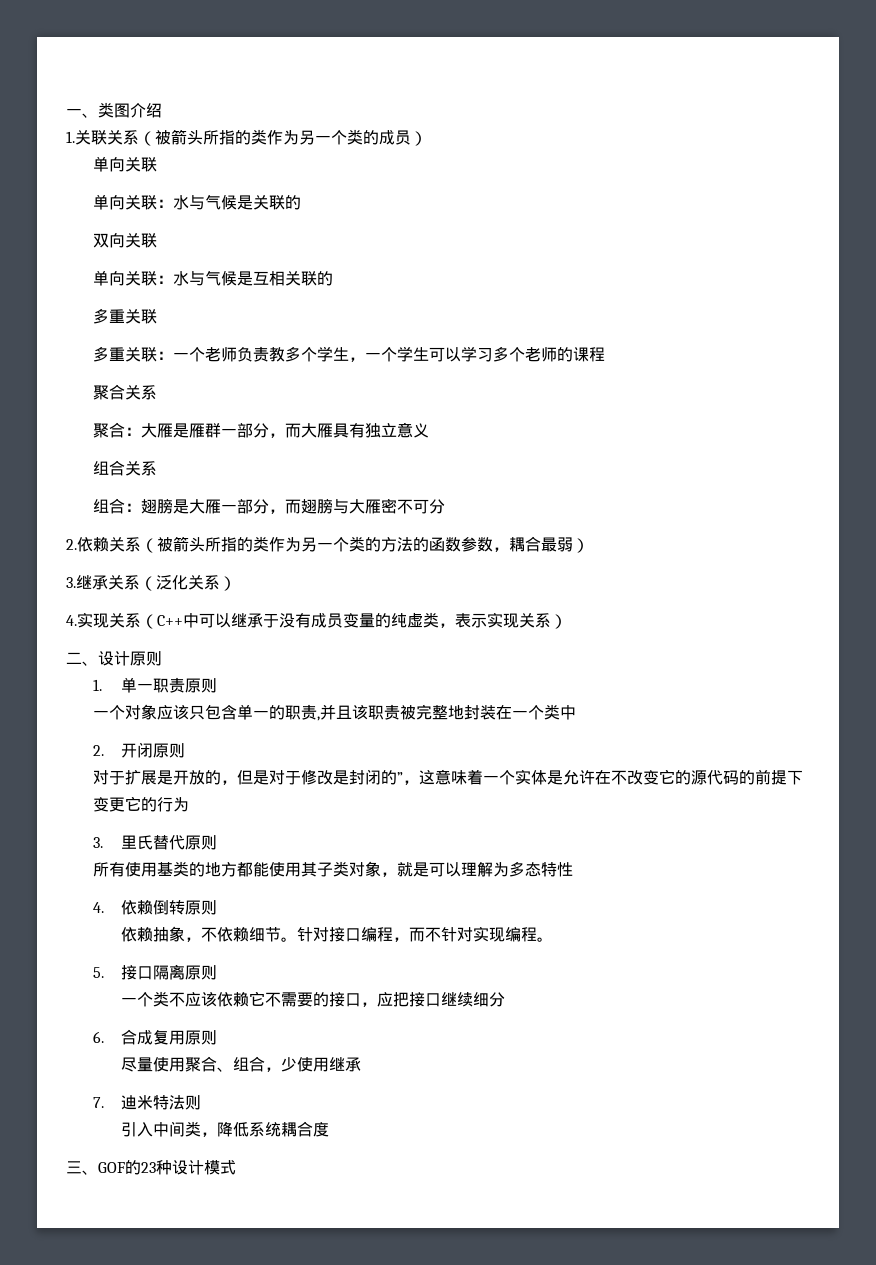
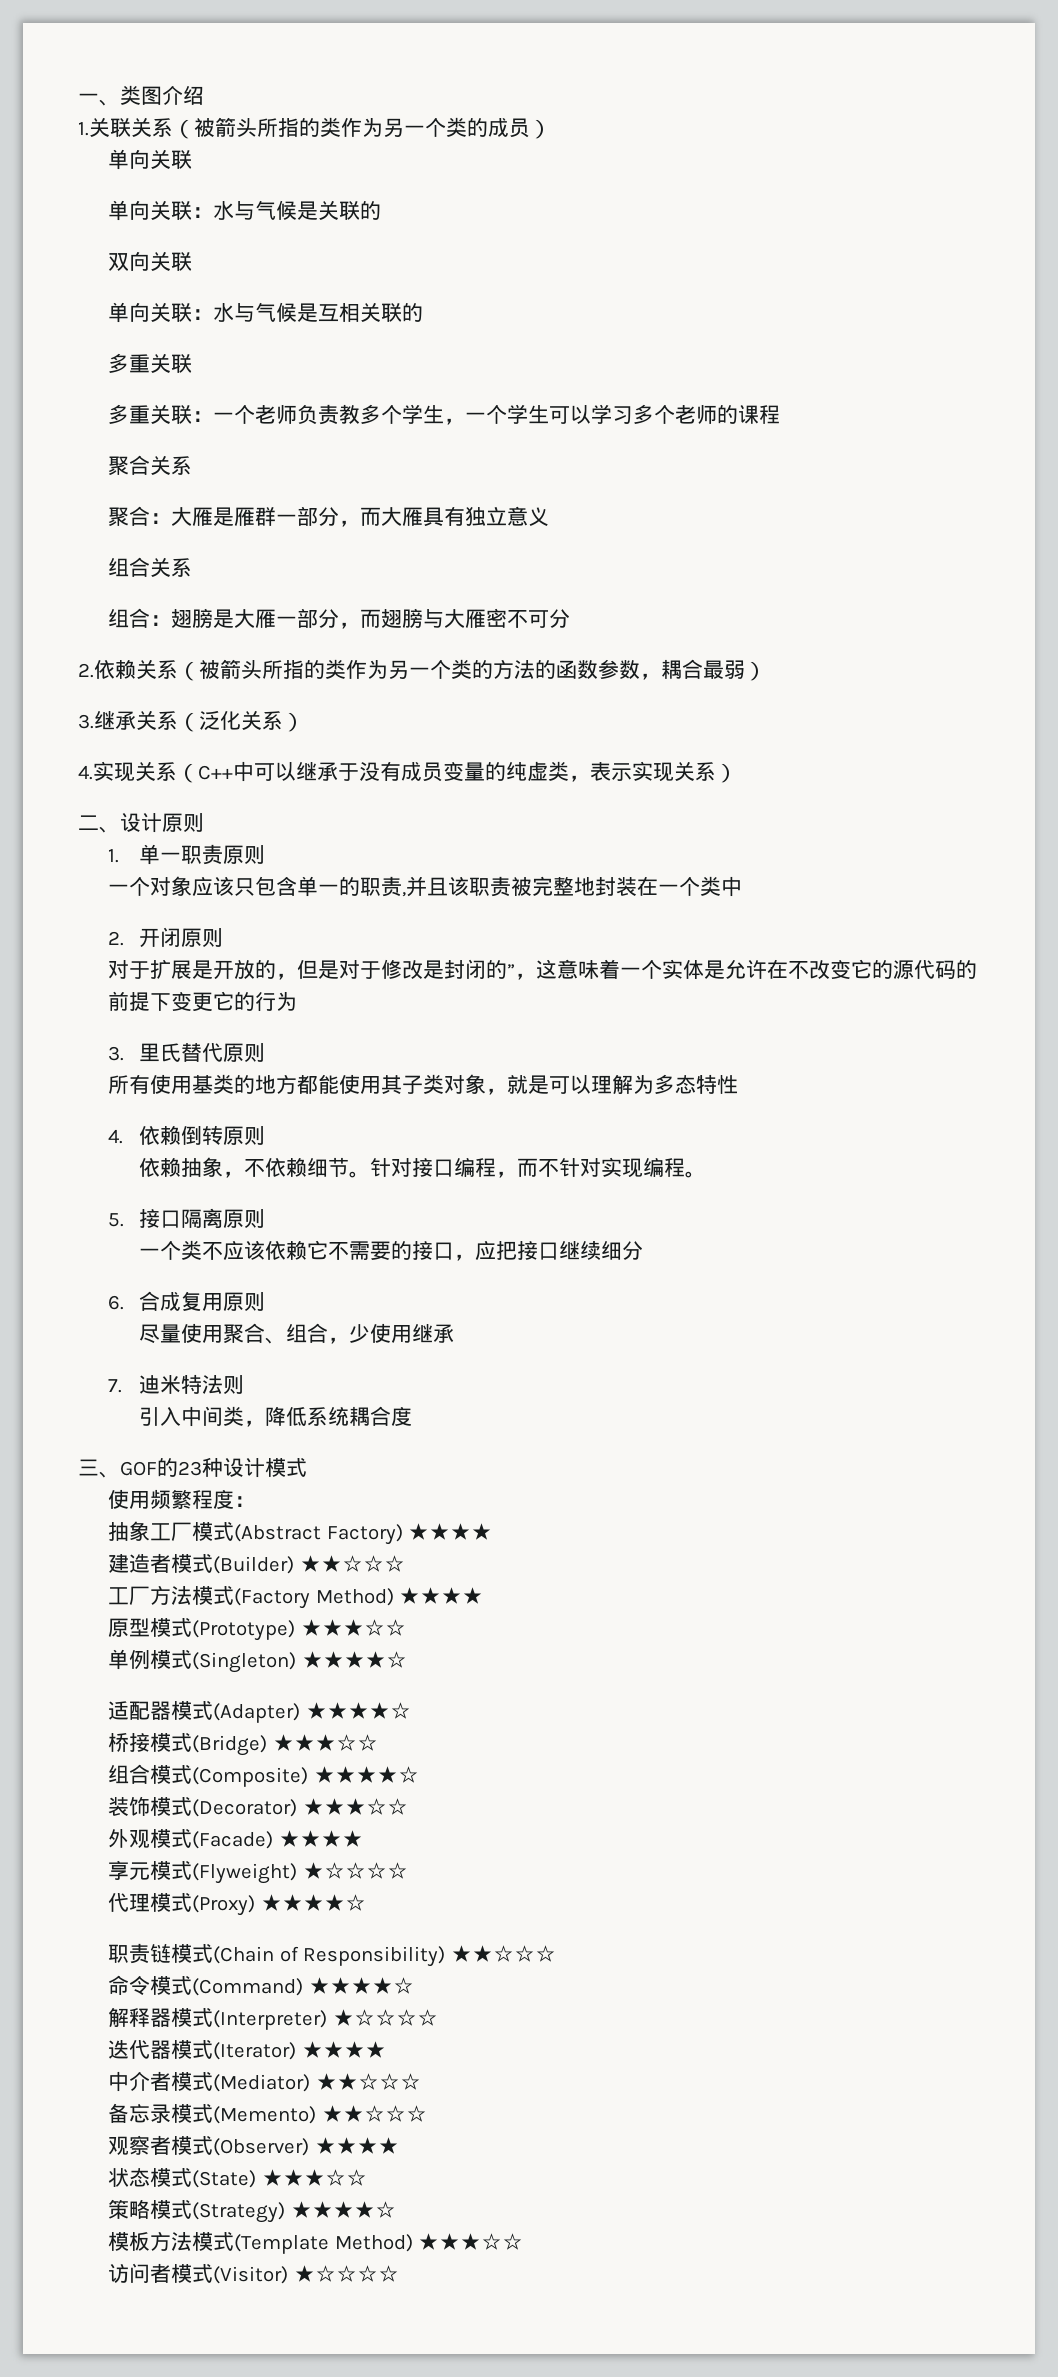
(236, 1167) none -> [108,1489,256,1509] [108,1521,493,1545] [108,1553,405,1574] [108,1585,484,1609] [108,1618,406,1641] [108,1649,407,1673] [108,1701,411,1723] [108,1733,378,1756] [108,1764,419,1787] [108,1796,408,1817] [108,1829,363,1849] [108,1860,408,1884] [108,1893,366,1916] [108,1943,556,1967] [108,1975,414,1996] [108,2007,438,2030] [108,2040,386,2060] [108,2071,421,2092] [108,2103,427,2124] [108,2135,399,2156] [108,2168,367,2188] [108,2199,396,2223] [108,2231,524,2254] [108,2263,399,2284] // 使用频繁程度： // 抽象工厂模式(Abstract Factory) ★★★★ // 建造者模式(Builder) ★★☆☆☆ // 工厂方法模式(Factory Method) ★★★★ // 原型模式(Prototype) ★★★☆☆ // 单例模式(Singleton) ★★★★☆ // 适配器模式(Adapter) ★★★★☆ // 桥接模式(Bridge) ★★★☆☆ // 组合模式(Composite) ★★★★☆ // 装饰模式(Decorator) ★★★☆☆ // 外观模式(Facade) ★★★★ // 享元模式(Flyweight) ★☆☆☆☆ // 代理模式(Proxy) ★★★★☆ // 职责链模式(Chain of Responsibility) ★★☆☆☆ // 命令模式(Command) ★★★★☆ // 解释器模式(Interpreter) ★☆☆☆☆ // 迭代器模式(Iterator) ★★★★ // 中介者模式(Mediator) ★★☆☆☆ // 备忘录模式(Memento) ★★☆☆☆ // 观察者模式(Observer) ★★★★ // 状态模式(State) ★★★☆☆ // 策略模式(Strategy) ★★★★☆ // 模板方法模式(Template Method) ★★★☆☆ // 访问者模式(Visitor) ★☆☆☆☆

